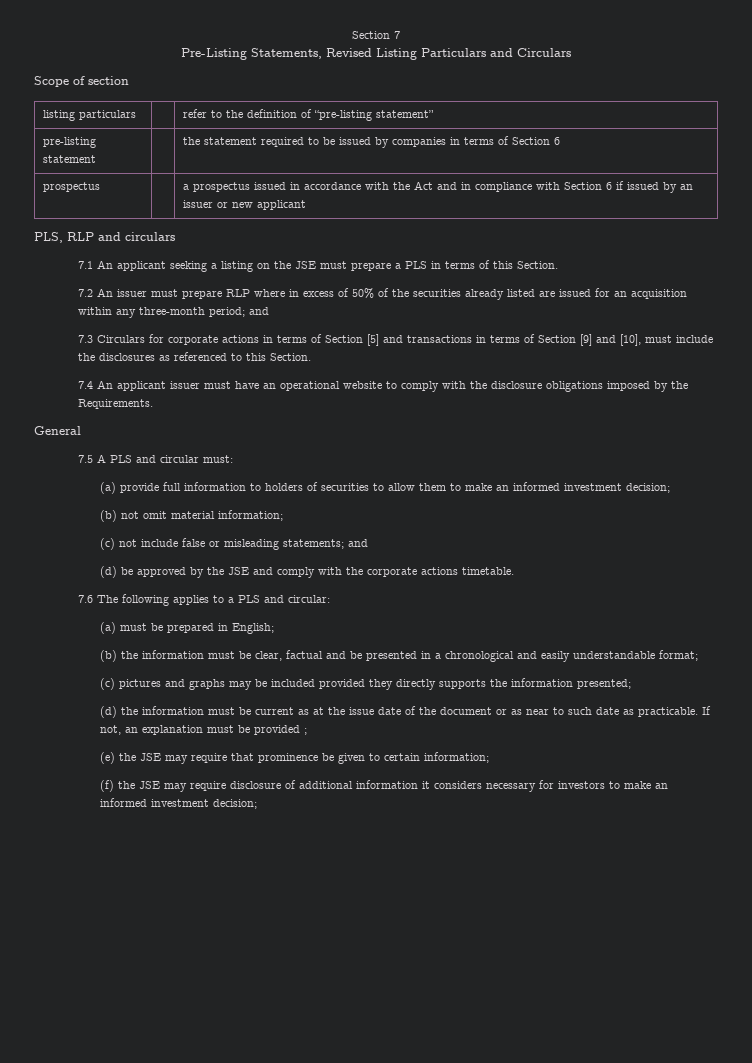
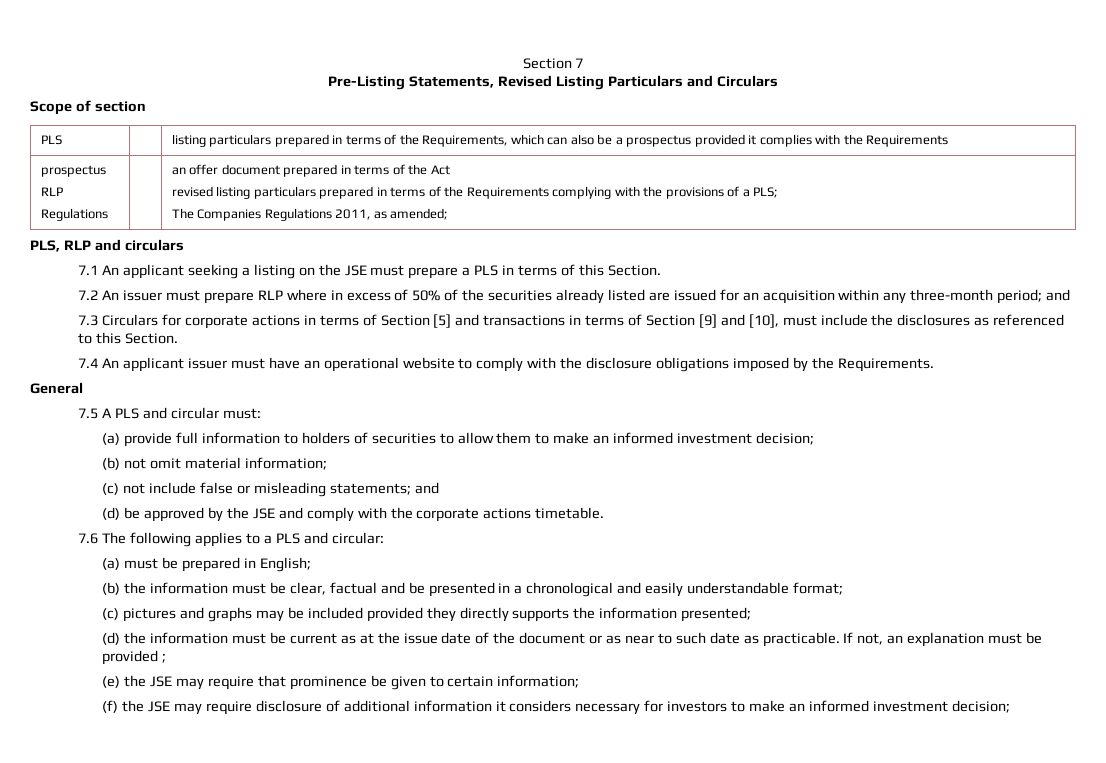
[42,110,136,121] [182,109,434,121] [42,137,96,148] [42,155,96,163] [182,136,560,148] [42,182,100,192] [182,181,693,193] [182,200,306,210] listing particulars | | refer to the definition of “pre-listing statement” // pre-listing statement | | the statement required to be issued by companies in terms of Section 6 // prospectus | | a prospectus issued in accordance with the Act and in compliance with Section 6 if issued by an issuer or new applicant -> [40,135,62,145] [171,134,949,147] [40,165,106,177] [40,187,63,196] [40,208,108,221] [171,164,450,177] [171,186,778,199] [171,208,448,221] PLS | | listing particulars prepared in terms of the Requirements, which can also be a prospectus provided it complies with the Requirements // prospectus // RLP // Regulations | | an offer document prepared in terms of the Act // revised listing particulars prepared in terms of the Requirements complying with the provisions of a PLS; // The Companies Regulations 2011, as amended;

